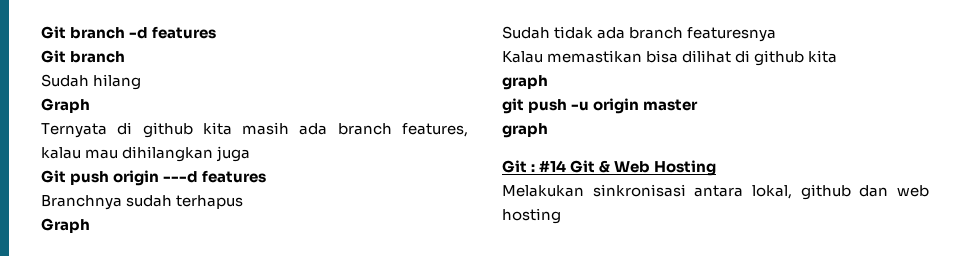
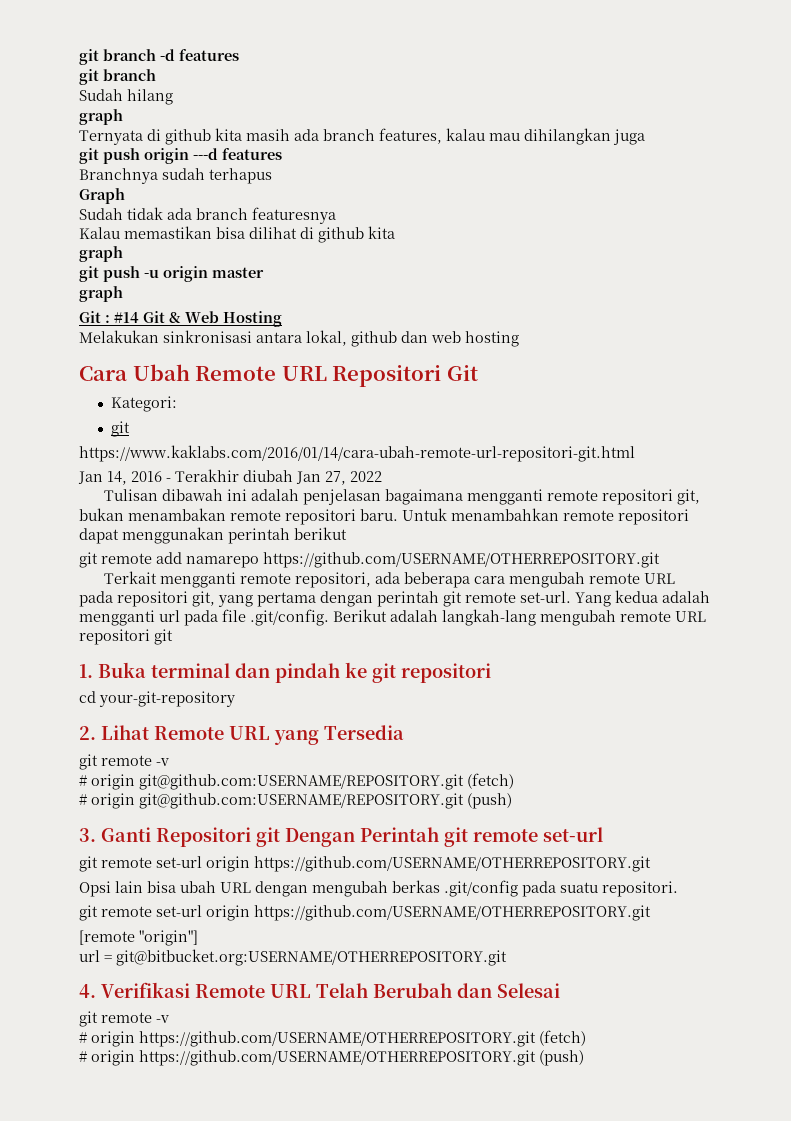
[41,26,66,39] Git -> [79,49,99,65] git
[41,50,66,63] Git -> [79,69,99,85] git
[41,98,90,113] Graph -> [79,109,123,125] graph
[41,170,66,183] Git -> [79,148,99,164] git
(561, 216) none -> [79,364,478,387] [111,396,178,412] [111,421,131,437] [79,445,635,462] [78,469,382,485] [104,489,701,505] [79,508,689,525] [79,527,347,544] [79,552,660,568] [104,571,676,588] [79,590,710,607] [79,609,706,626] [79,629,173,645] [79,662,491,683] [79,691,235,707] [79,725,404,745] [79,754,169,770] [79,773,514,790] [79,793,512,809] [79,827,603,847] [79,856,651,872] [79,880,678,897] [79,905,651,921] [79,930,198,946] [79,949,507,966] [79,982,560,998] [79,1011,169,1027] [79,1030,586,1047] [79,1050,584,1066] // Cara Ubah Remote URL Repositori Git // Kategori: // git // https://www.kaklabs.com/2016/01/14/cara-ubah-remote-url-repositori-git.html // Jan 14, 2016 - Terakhir diubah Jan 27, 2022 // Tulisan dibawah ini adalah penjelasan bagaimana mengganti remote repositori git, bukan menambakan remote repositori baru. Untuk menambahkan remote repositori dapat menggunakan perintah berikut // git remote add namarepo https://github.com/USERNAME/OTHERREPOSITORY.git // Terkait mengganti remote repositori, ada beberapa cara mengubah remote URL pada repositori git, yang pertama dengan perintah git remote set-url. Yang kedua adalah mengganti url pada file .git/config. Berikut adalah langkah-lang mengubah remote URL repositori git // 1. Buka terminal dan pindah ke git repositori // cd your-git-repository // 2. Lihat Remote URL yang Tersedia // git remote -v // # origin git@github.com:USERNAME/REPOSITORY.git (fetch) // # origin git@github.com:USERNAME/REPOSITORY.git (push) // 3. Ganti Repositori git Dengan Perintah git remote set-url // git remote set-url origin https://github.com/USERNAME/OTHERREPOSITORY.git // Opsi lain bisa ubah URL dengan mengubah berkas .git/config pada suatu repositori. // git remote set-url origin https://github.com/USERNAME/OTHERREPOSITORY.git // [remote "origin"] // url = git@bitbucket.org:USERNAME/OTHERREPOSITORY.git // 4. Verifikasi Remote URL Telah Berubah dan Selesai // git remote -v // # origin https://github.com/USERNAME/OTHERREPOSITORY.git (fetch) // # origin https://github.com/USERNAME/OTHERREPOSITORY.git (push)

